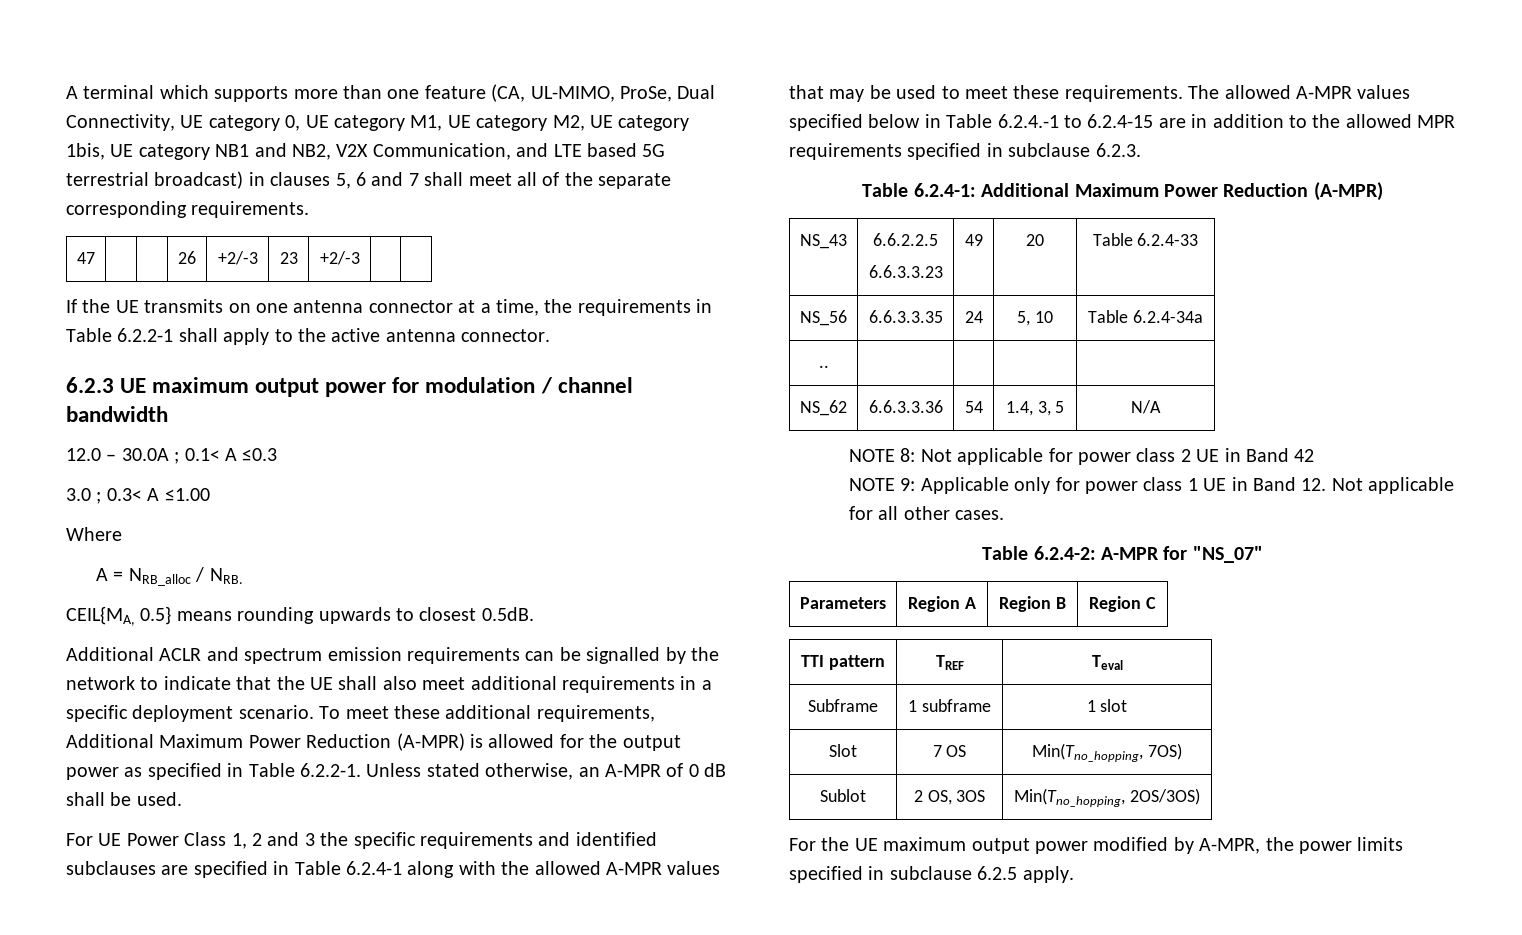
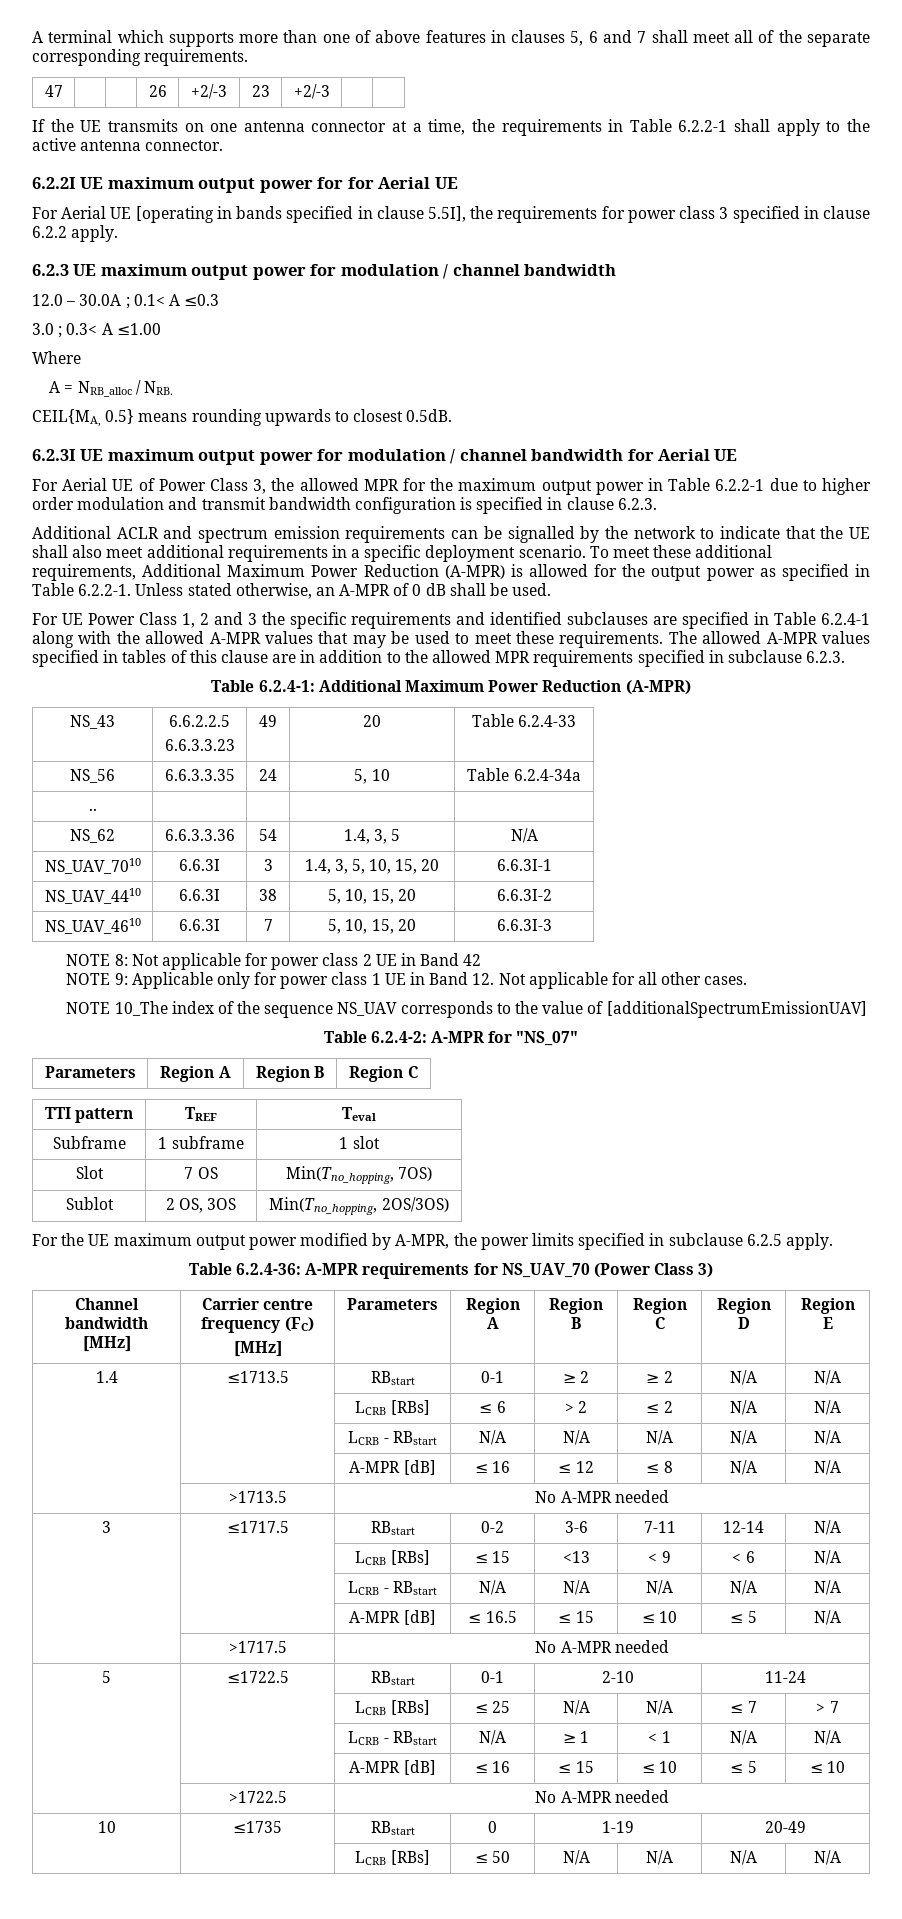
[424,84,716,102] [66,114,690,131] [66,143,666,160] [66,171,244,189] feature (CA, UL-MIMO, ProSe, Dual Connectivity, UE category 0, UE category M1, UE category M2, UE category 1bis, UE category NB1 and NB2, V2X Communication, and LTE based 5G terrestrial broadcast) -> [354,30,486,43] of above features
(551, 335) none -> [32,177,458,193] [32,206,870,223] [32,225,119,242] // 6.2.2I UE maximum output power for for Aerial UE // For Aerial UE [operating in bands specified in clause 5.5I], the requirements for power class 3 specified in clause 6.2.2 apply.
(534, 614) none -> [32,449,738,465] [32,478,872,495] [32,497,657,514] // 6.2.3I UE maximum output power for modulation / channel bandwidth for Aerial UE // For Aerial UE of Power Class 3, the allowed MPR for the maximum output power in Table 6.2.2-1 due to higher order modulation and transmit bandwidth configuration is specified in clause 6.2.3.
[868,114,1154,128] below in Table 6.2.4.-1 to 6.2.4-15 -> [103,650,268,663] in tables of this clause
(1161, 407) none -> [44,858,141,874] [179,859,220,871] [263,859,273,871] [304,859,440,874] [496,859,552,871] [44,888,141,904] [179,889,220,901] [259,889,277,901] [328,889,416,904] [496,889,552,901] [44,918,141,934] [179,919,220,931] [263,919,273,931] [328,919,416,934] [496,919,552,931] // NS_UAV_7010 | 6.6.3I | 3 | 1.4, 3, 5, 10, 15, 20 | 6.6.3I-1 // NS_UAV_4410 | 6.6.3I | 38 | 5, 10, 15, 20 | 6.6.3I-2 // NS_UAV_4610 | 6.6.3I | 7 | 5, 10, 15, 20 | 6.6.3I-3
(1005, 515) none -> [66,1001,867,1018] // NOTE 10_The index of the sequence NS_UAV corresponds to the value of [additionalSpectrumEmissionUAV]
(1074, 874) none -> [188,1263,714,1279] [75,1298,139,1310] [65,1317,148,1329] [82,1336,131,1352] [201,1298,314,1310] [201,1317,314,1333] [233,1341,282,1357] [347,1298,438,1310] [465,1298,520,1314] [486,1317,499,1329] [549,1298,603,1314] [571,1317,581,1329] [632,1298,687,1314] [654,1317,665,1329] [716,1298,771,1314] [737,1317,750,1329] [800,1298,855,1314] [822,1317,833,1329] [95,1371,118,1383] [226,1371,289,1383] [370,1371,415,1385] [481,1371,504,1383] [562,1371,590,1383] [646,1371,673,1383] [730,1370,757,1385] [814,1370,841,1385] [355,1400,430,1415] [479,1401,506,1413] [564,1401,588,1413] [646,1401,673,1413] [730,1400,757,1415] [814,1400,841,1415] [348,1431,437,1445] [479,1430,506,1445] [562,1430,590,1445] [646,1430,673,1445] [730,1430,757,1445] [814,1430,841,1445] [349,1460,436,1475] [474,1461,511,1473] [558,1461,594,1473] [646,1461,673,1473] [730,1460,757,1475] [814,1460,841,1475] [228,1491,287,1503] [535,1490,669,1503] [102,1521,111,1533] [226,1521,289,1533] [370,1521,415,1535] [481,1521,504,1533] [564,1521,588,1533] [643,1521,676,1533] [723,1521,764,1533] [814,1520,841,1535] [355,1550,430,1565] [474,1551,511,1563] [562,1551,590,1563] [648,1551,671,1563] [732,1551,755,1563] [814,1550,841,1565] [348,1581,437,1595] [479,1580,506,1595] [562,1580,590,1595] [646,1580,673,1595] [730,1580,757,1595] [814,1580,841,1595] [349,1610,436,1625] [468,1611,517,1623] [558,1611,594,1623] [641,1611,678,1623] [730,1611,757,1623] [814,1610,841,1625] [228,1641,287,1653] [535,1640,669,1653] [102,1671,111,1683] [226,1671,289,1683] [370,1671,415,1685] [481,1671,504,1683] [602,1671,634,1683] [765,1671,806,1683] [355,1700,430,1715] [474,1701,511,1713] [562,1700,590,1715] [646,1700,673,1715] [730,1701,757,1713] [816,1701,839,1713] [348,1731,437,1745] [479,1730,506,1745] [562,1731,590,1743] [648,1731,671,1743] [730,1730,757,1745] [814,1730,841,1745] [349,1760,436,1775] [474,1761,511,1773] [558,1761,594,1773] [641,1761,678,1773] [730,1761,757,1773] [809,1761,846,1773] [228,1791,287,1803] [535,1790,669,1803] [97,1821,116,1833] [233,1821,282,1833] [370,1821,415,1835] [488,1821,497,1833] [602,1821,634,1833] [765,1821,806,1833] [355,1850,430,1865] [474,1851,511,1863] [562,1850,590,1865] [646,1850,673,1865] [730,1850,757,1865] [814,1850,841,1865] // Table 6.2.4-36: A-MPR requirements for NS_UAV_70 (Power Class 3) // Channel bandwidth [MHz] | Carrier centre frequency (FC) // [MHz] | Parameters | Region A | Region B | Region C | Region D | Region E // 1.4 | ≤1713.5 | RBstart | 0-1 | ≥ 2 | ≥ 2 | N/A | N/A // | | LCRB [RBs] | ≤ 6 | > 2 | ≤ 2 | N/A | N/A // | | LCRB - RBstart | N/A | N/A | N/A | N/A | N/A // | | A-MPR [dB] | ≤ 16 | ≤ 12 | ≤ 8 | N/A | N/A // | >1713.5 | No A-MPR needed // 3 | ≤1717.5 | RBstart | 0-2 | 3-6 | 7-11 | 12-14 | N/A // | | LCRB [RBs] | ≤ 15 | <13 | < 9 | < 6 | N/A // | | LCRB - RBstart | N/A | N/A | N/A | N/A | N/A // | | A-MPR [dB] | ≤ 16.5 | ≤ 15 | ≤ 10 | ≤ 5 | N/A // | >1717.5 | No A-MPR needed // 5 | ≤1722.5 | RBstart | 0-1 | 2-10 | 11-24 // | | LCRB [RBs] | ≤ 25 | N/A | N/A | ≤ 7 | > 7 // | | LCRB - RBstart | N/A | ≥ 1 | < 1 | N/A | N/A // | | A-MPR [dB] | ≤ 16 | ≤ 15 | ≤ 10 | ≤ 5 | ≤ 10 // | >1722.5 | No A-MPR needed // 10 | ≤1735 | RBstart | 0 | 1-19 | 20-49 // | | LCRB [RBs] | ≤ 50 | N/A | N/A | N/A | N/A

